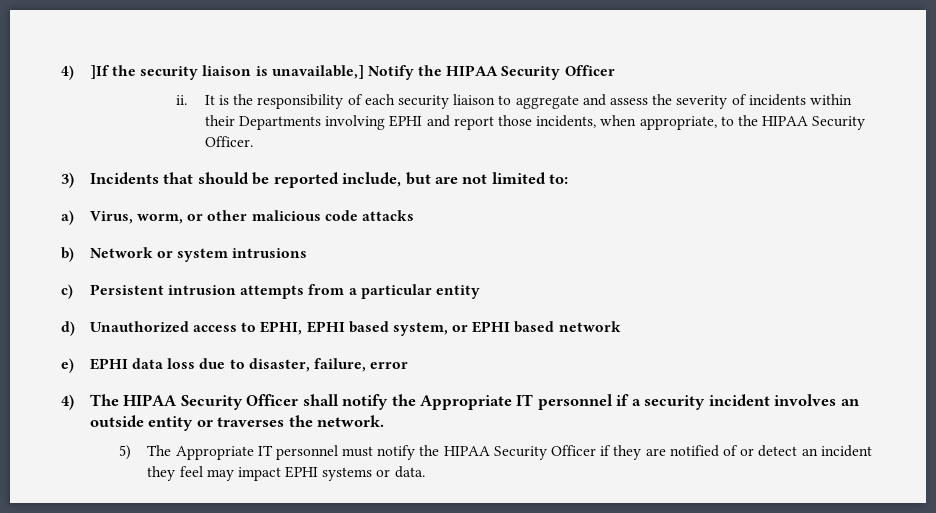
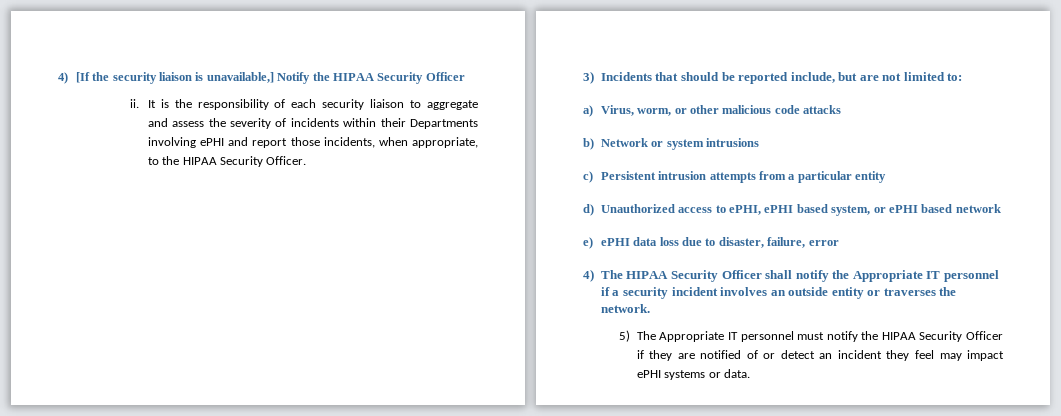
[61,65,109,80] 4) ]If -> [58,72,90,84] 4) [If
[389,115,423,127] EPHI -> [200,138,225,146] ePHI
[260,321,345,335] EPHI, EPHI -> [729,205,794,215] ePHI, ePHI
[472,321,511,333] EPHI -> [888,205,918,213] ePHI
[89,358,128,370] EPHI -> [600,238,630,246] ePHI
[285,466,319,478] EPHI -> [636,370,661,378] ePHI

